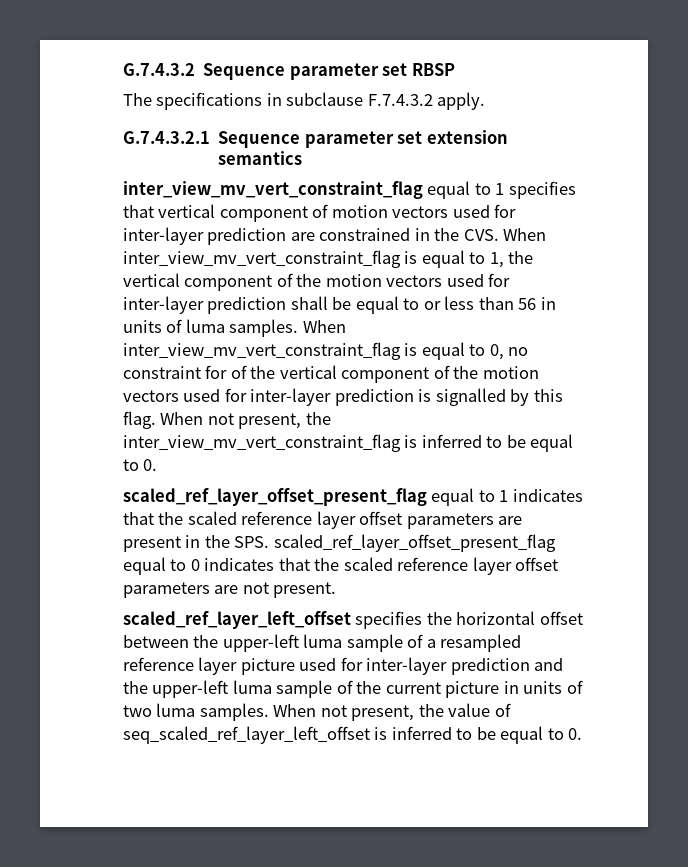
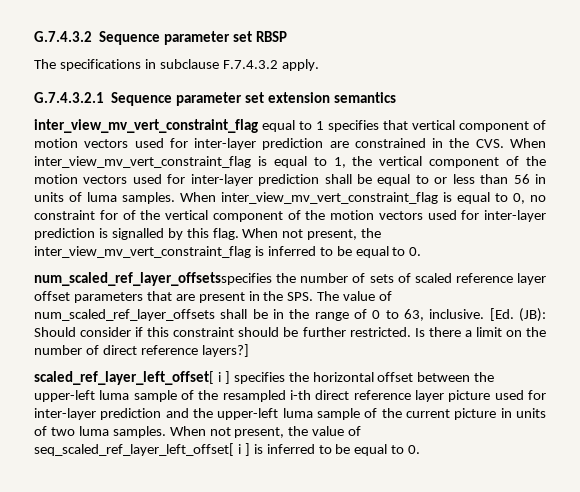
[123,488,583,506] [123,511,494,529] scaled_ref_layer_offset_present_flag equal to 1 indicates that the scaled reference layer offset parameters -> [34,272,546,286] [34,291,172,303] num_scaled_ref_layer_offsetsspecifies the number of sets of scaled reference layer offset parameters that
[273,534,556,552] [123,557,559,575] [123,582,337,598] [123,611,351,629] scaled_ref_layer_offset_present_flag equal to 0 indicates that the scaled reference layer offset parameters are not present. // scaled_ref_layer_left_offset -> [317,291,393,301] [34,308,546,322] [34,327,546,337] [34,344,249,357] [34,371,230,385] The value of num_scaled_ref_layer_offsets shall be in the range of 0 to 63, inclusive. [Ed. (JB): Should consider if this constraint should be further restricted. Is there a limit on the number of direct reference layers?] // scaled_ref_layer_left_offset[ i ]
[426,634,522,652] a resampled -> [198,390,350,402] the resampled i-th direct
[123,726,370,744] seq_scaled_ref_layer_left_offset -> [34,443,250,456] seq_scaled_ref_layer_left_offset[ i ]

